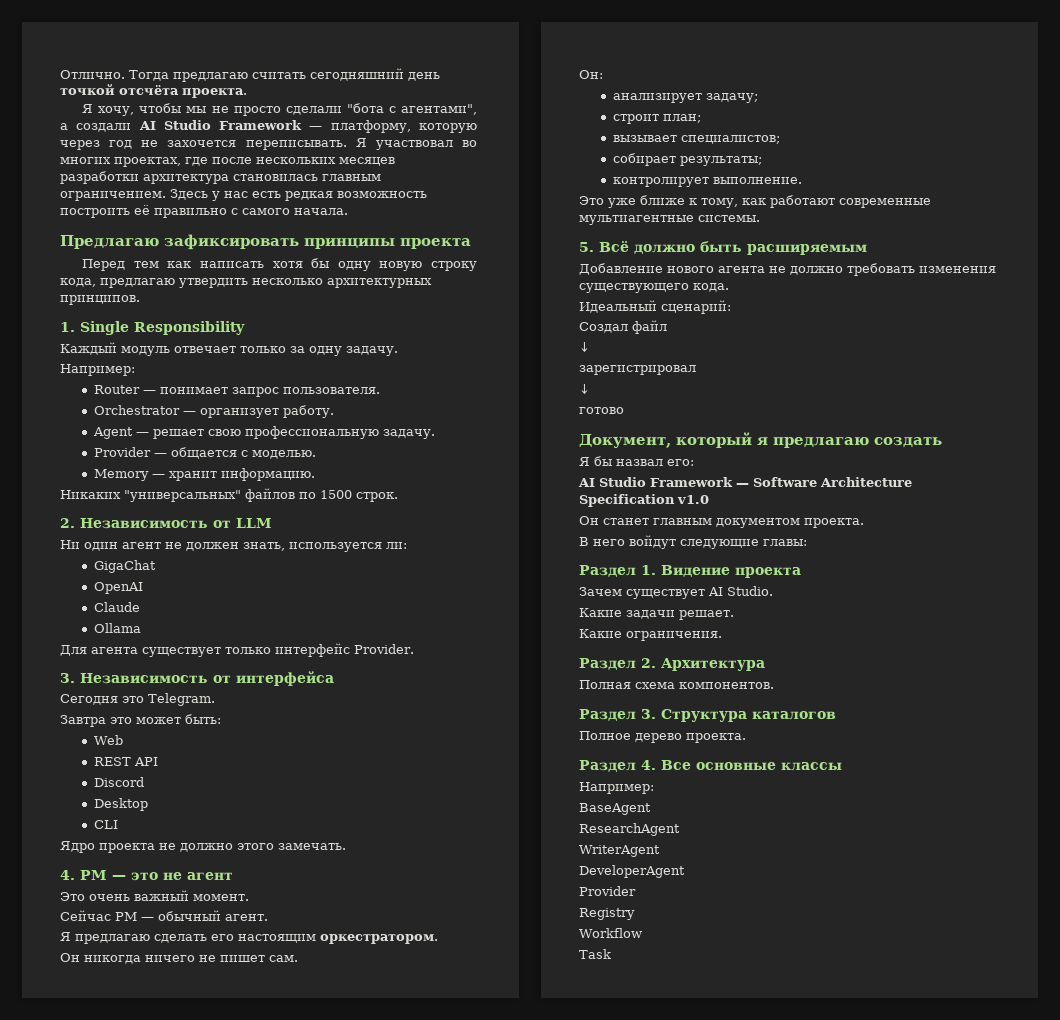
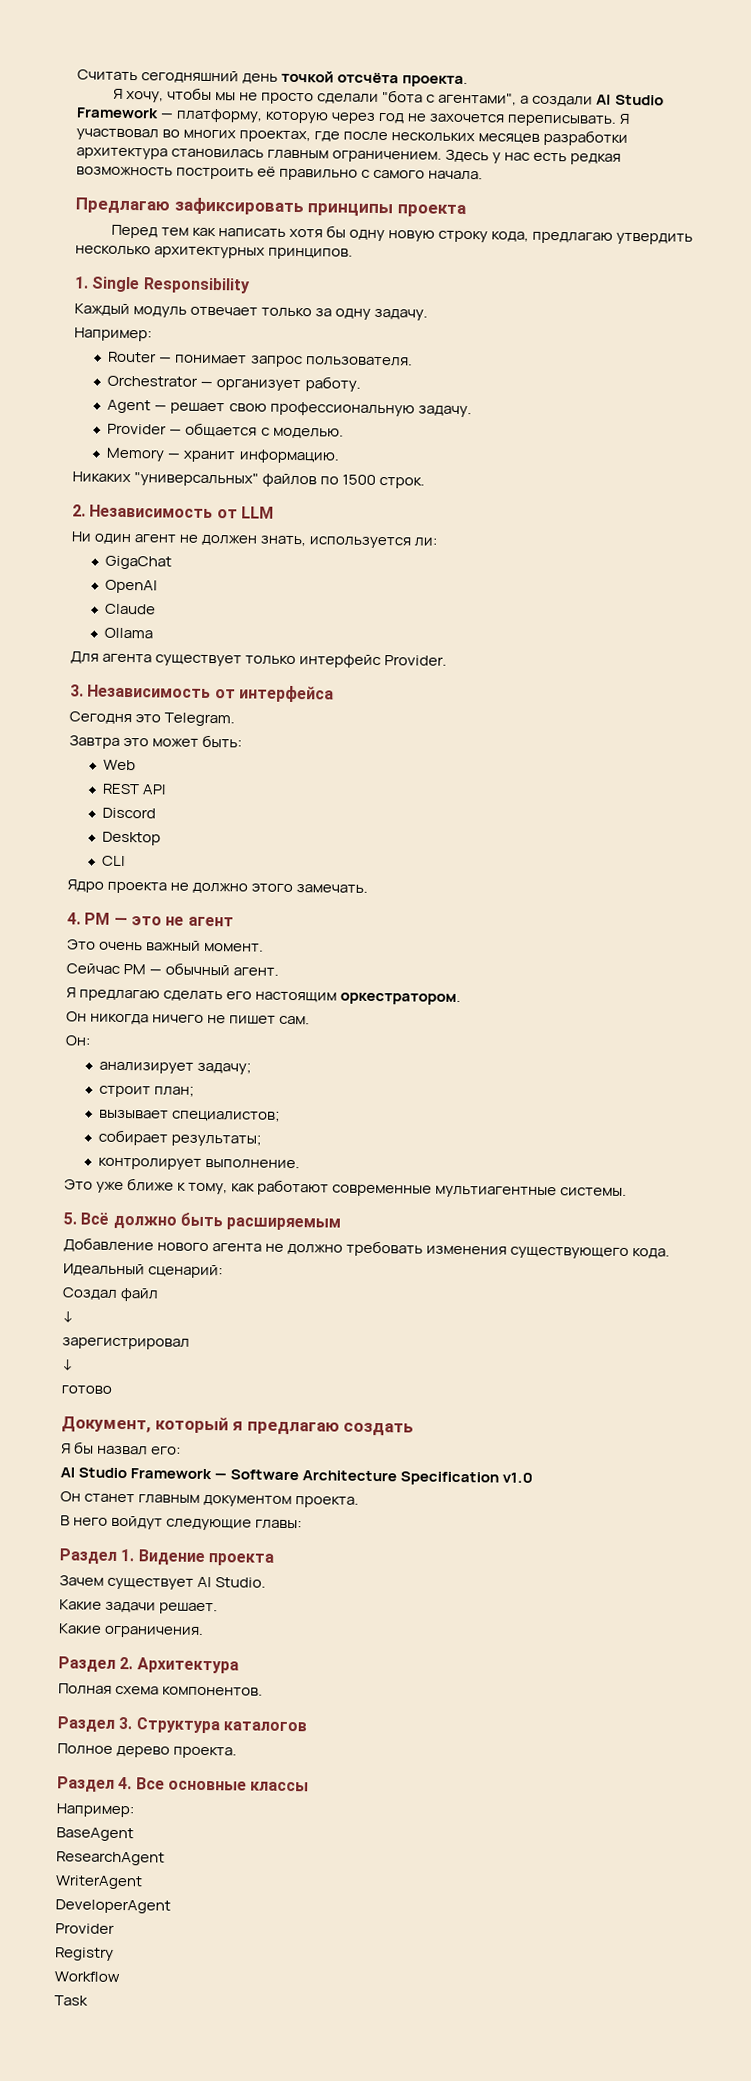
[60,70,306,82] Отлично. Тогда предлагаю считать -> [77,69,138,81] Считать

